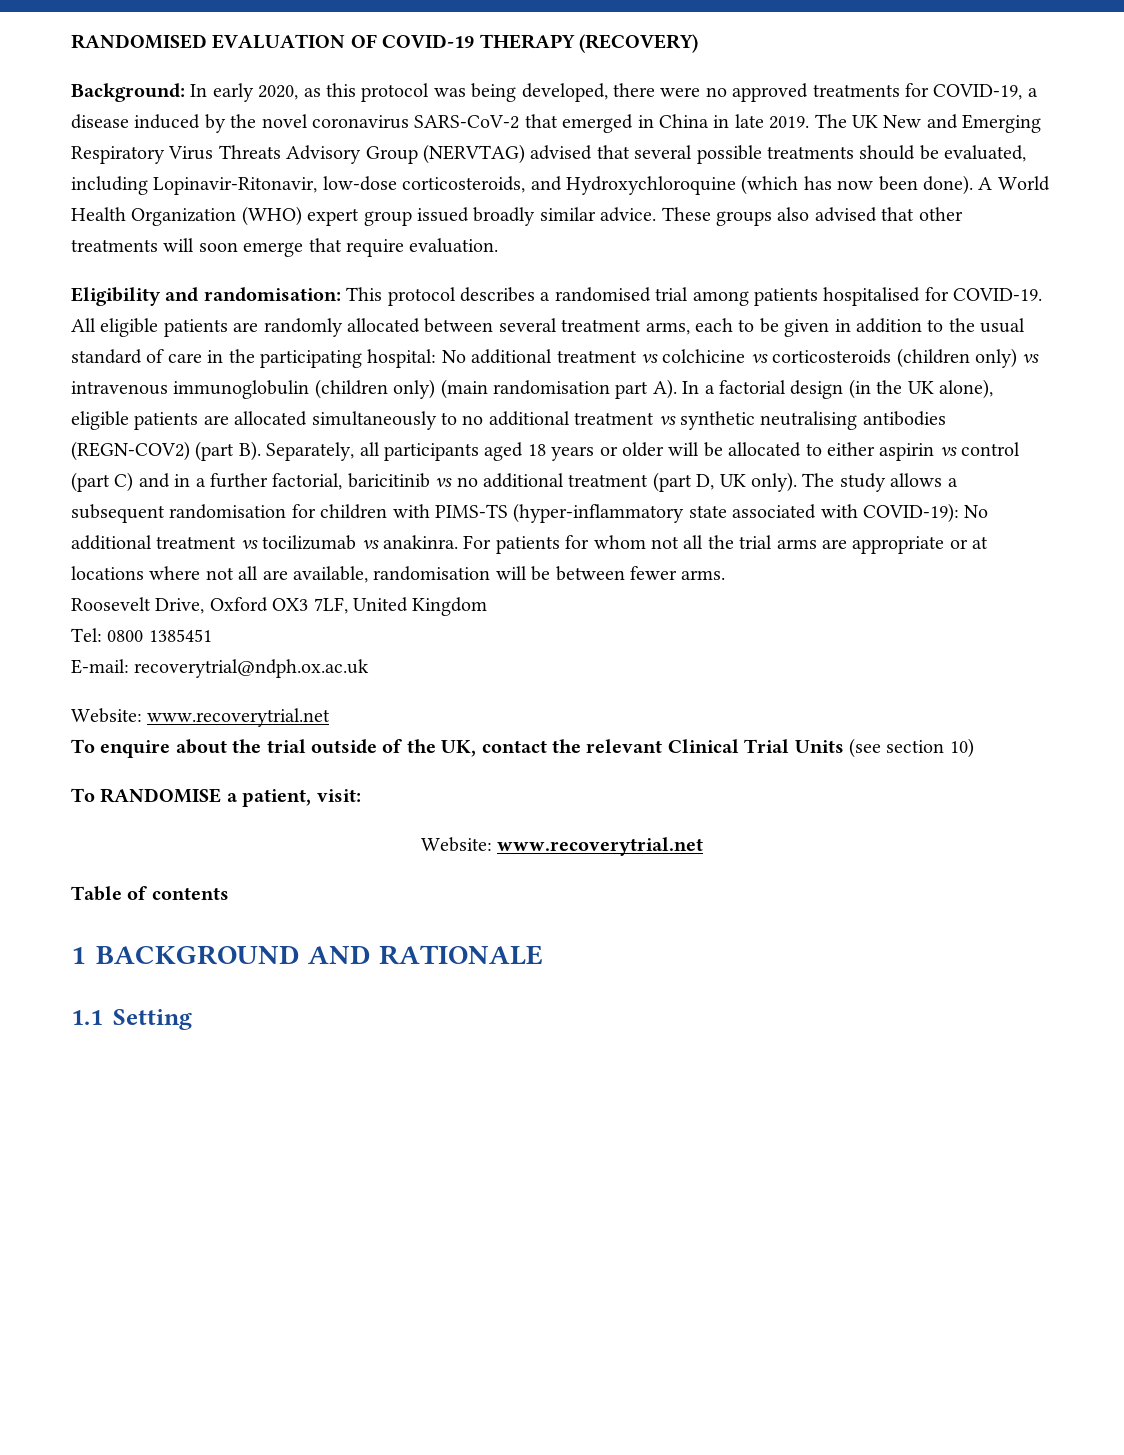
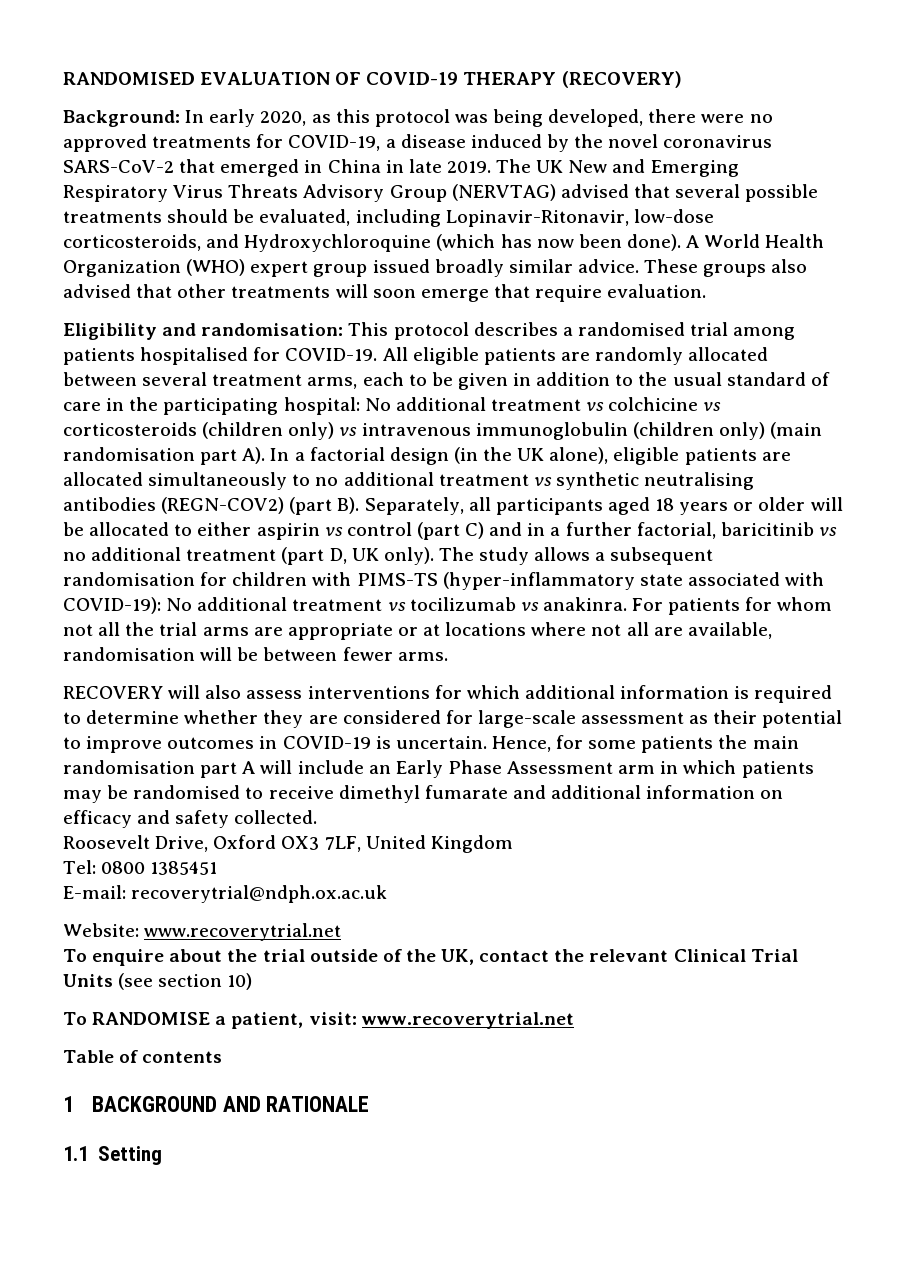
(726, 575) none -> [63,685,833,703] [63,710,843,728] [63,735,799,753] [63,760,814,778] [63,785,784,803] [63,810,318,828] // RECOVERY will also assess interventions for which additional information is required to determine whether they are considered for large-scale assessment as their potential to improve outcomes in COVID-19 is uncertain. Hence, for some patients the main randomisation part A will include an Early Phase Assessment arm in which patients may be randomised to receive dimethyl fumarate and additional information on efficacy and safety collected.
[420,837,492,852] // Website: -> (357, 1018) none

